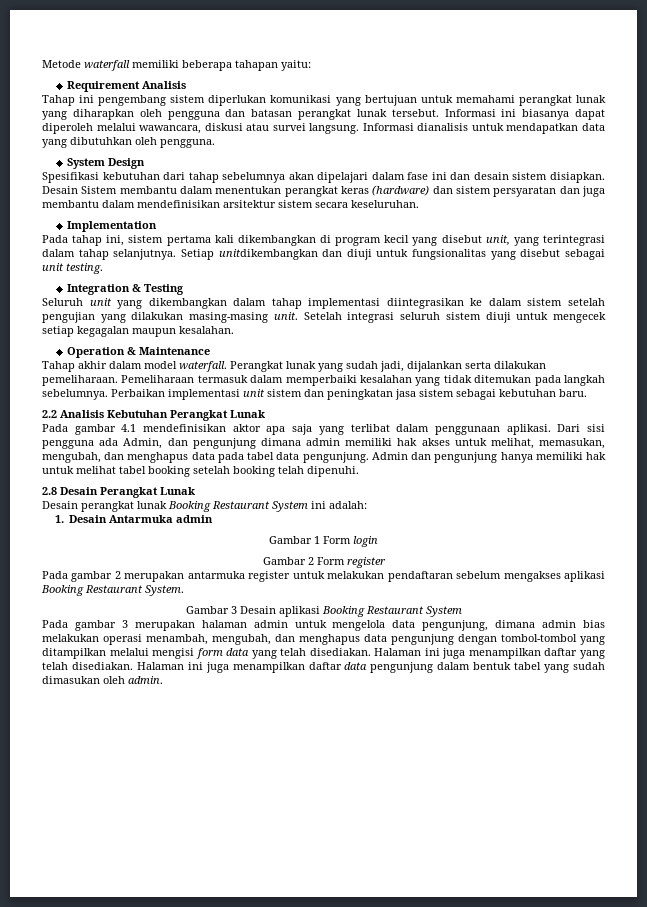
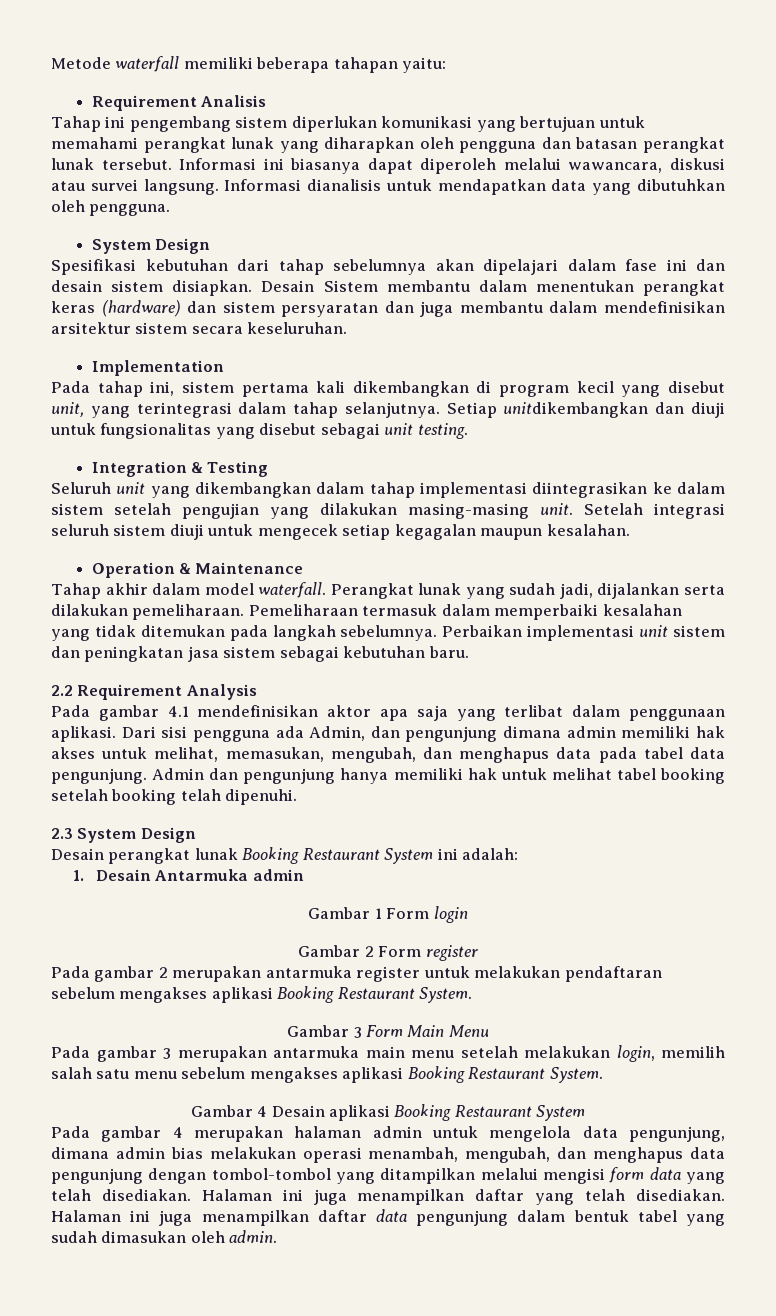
[60,410,265,421] Analisis Kebutuhan Perangkat Lunak -> [77,684,257,700] Requirement Analysis
[42,487,195,498] 2.8 Desain Perangkat Lunak -> [51,827,196,843] 2.3 System Design
(237, 610) none -> [366,1025,489,1037] [51,1045,725,1062] [51,1066,603,1083] [190,1105,268,1117] Form Main Menu // Pada gambar 3 merupakan antarmuka main menu setelah melakukan login, memilih salah satu menu sebelum mengakses aplikasi Booking Restaurant System. // Gambar 4
[121,620,128,628] 3 -> [172,1127,183,1138] 4

